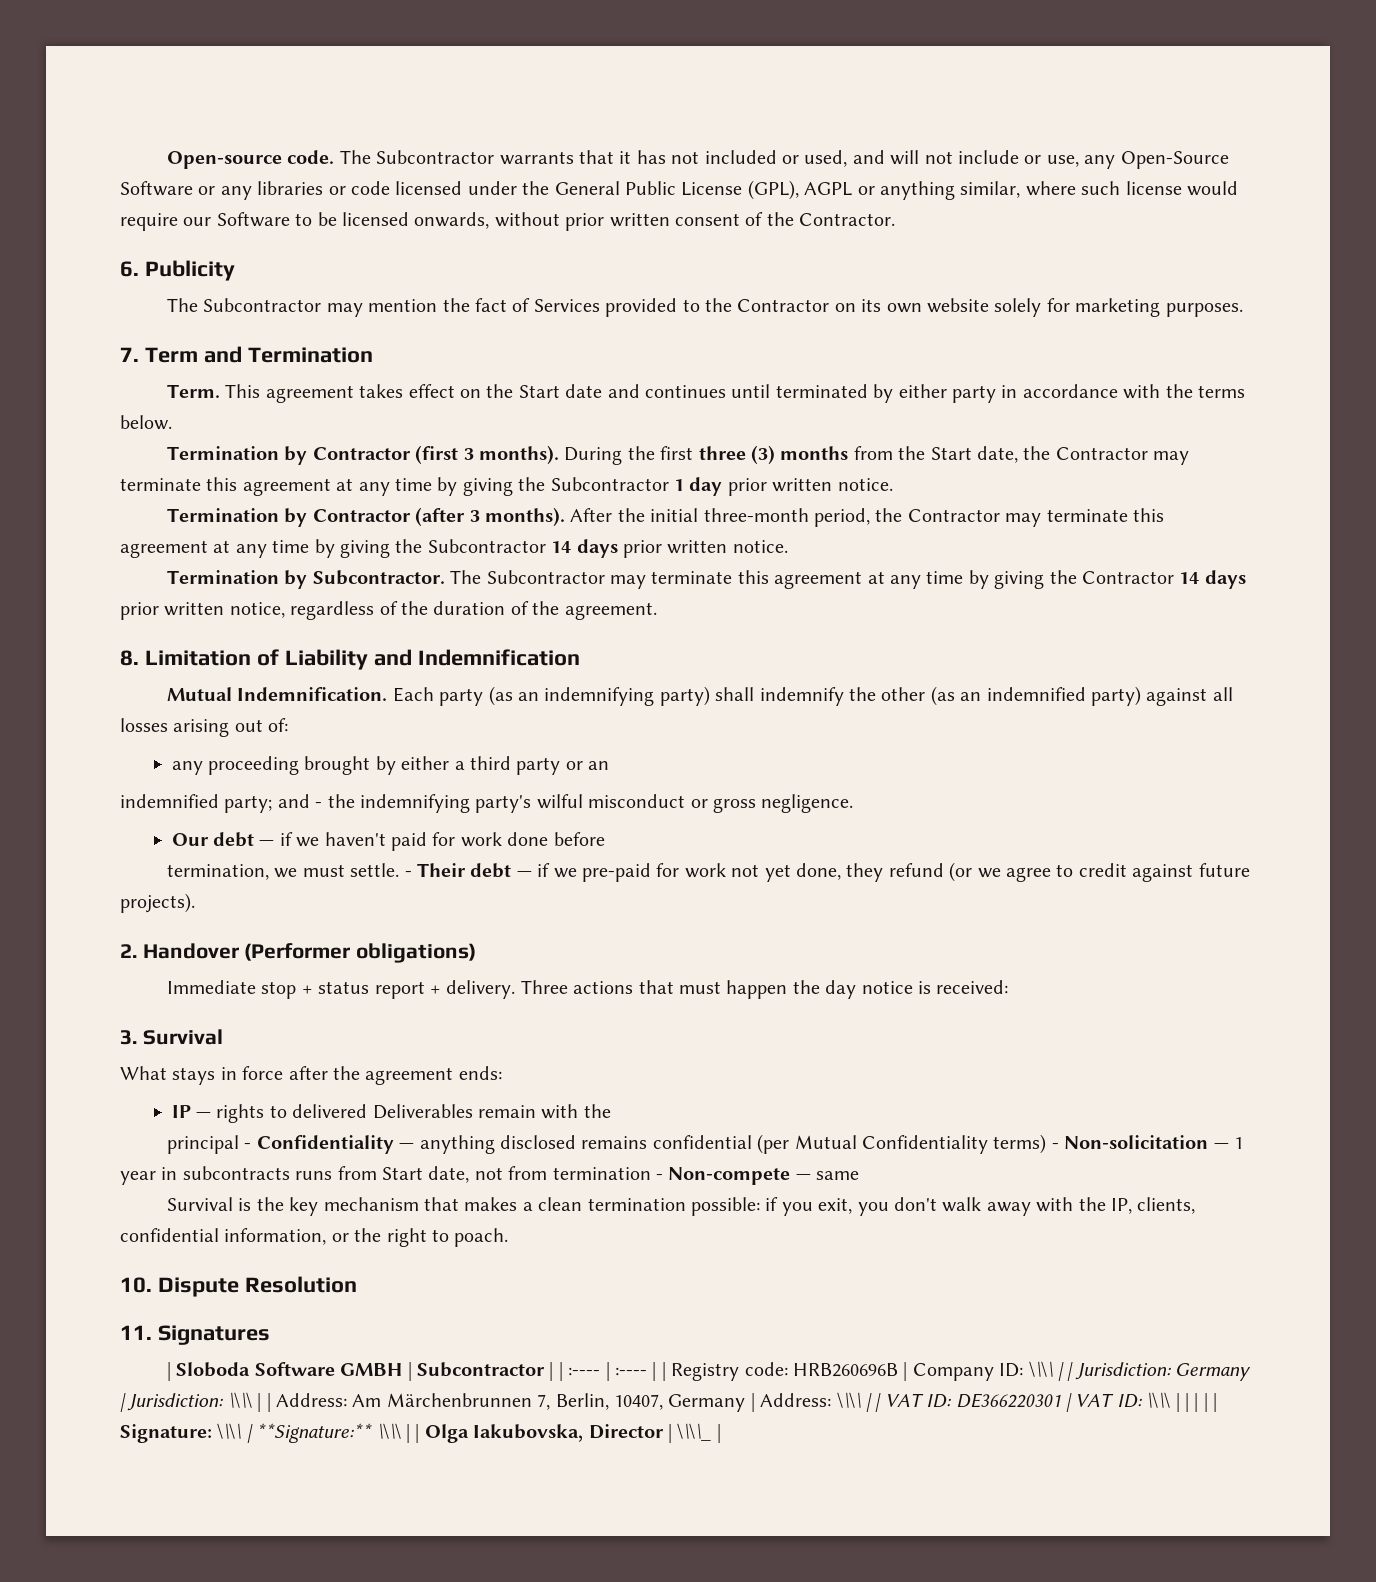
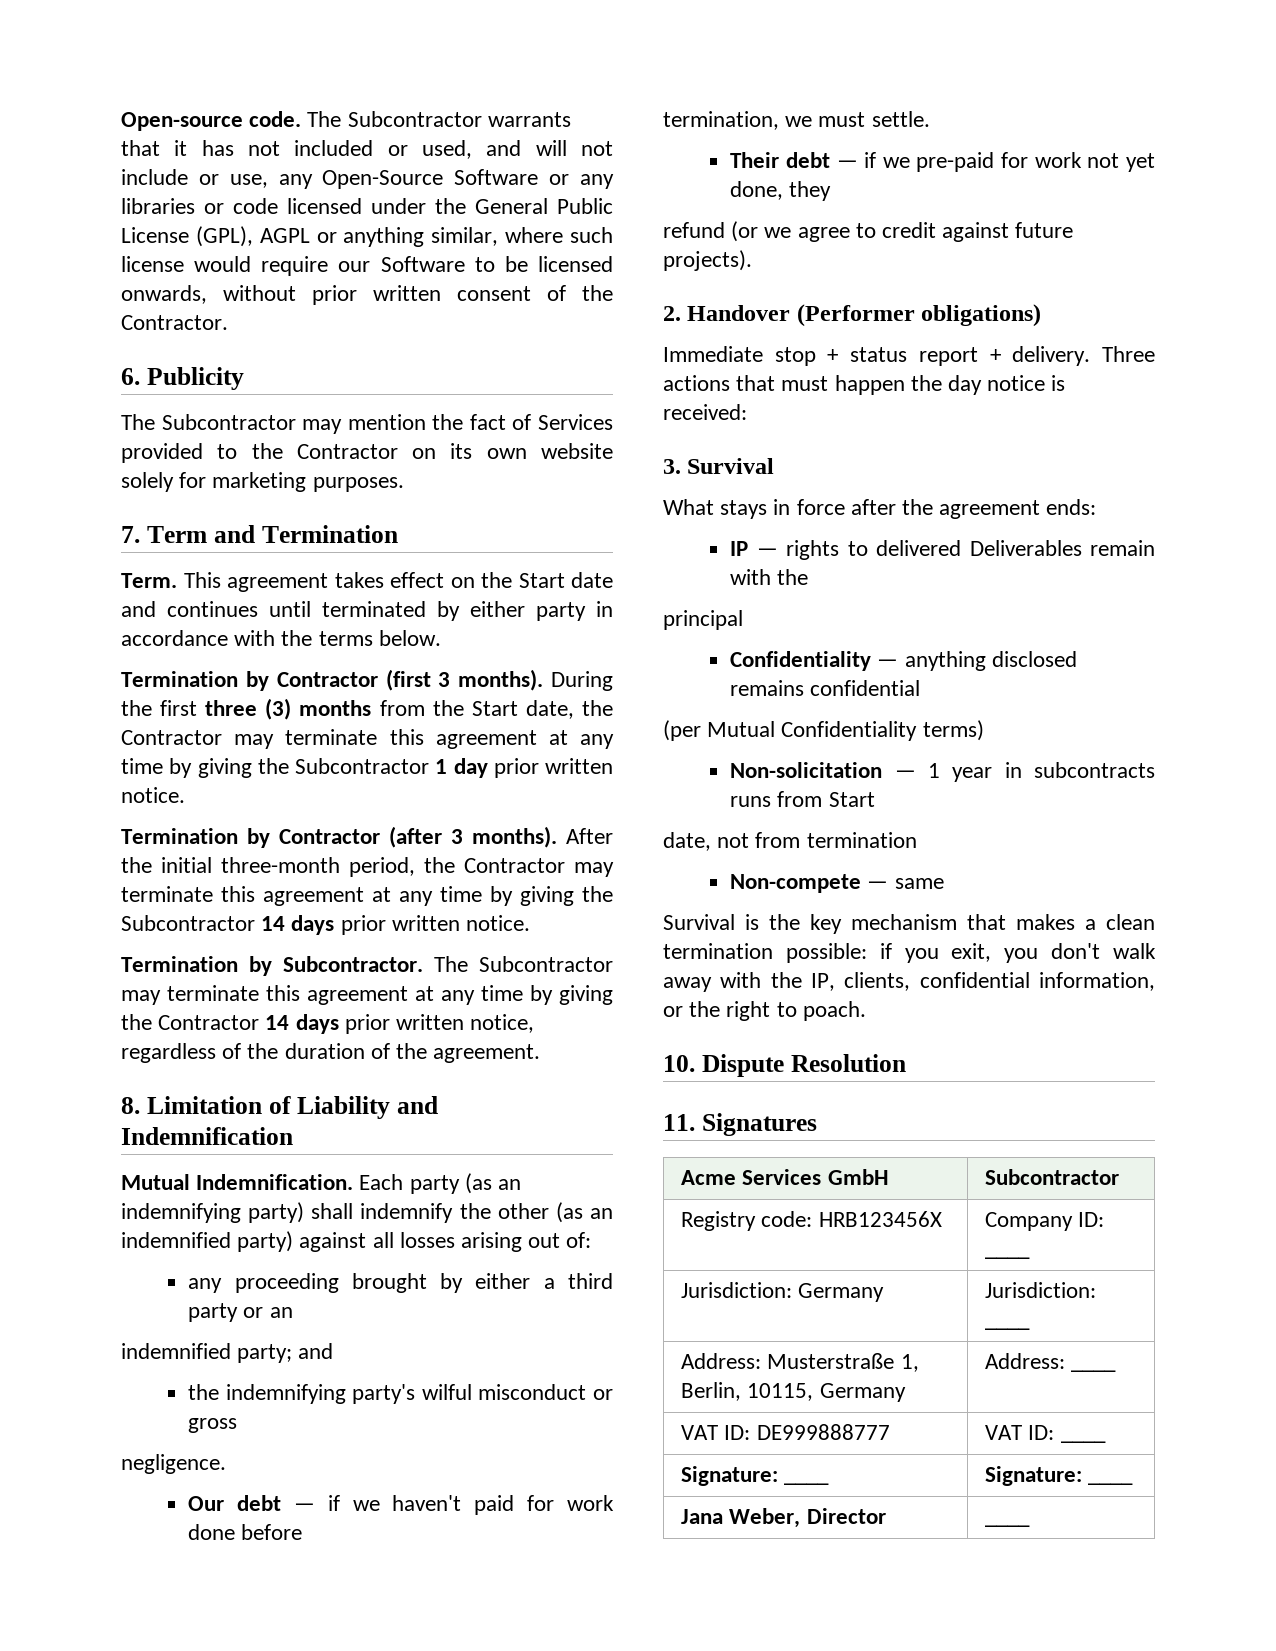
[315,802,323,808] - -> (334, 1351) //
(756, 805) none -> (238, 1425) //
[404,871,412,877] - -> (930, 119) //
(884, 872) none -> (832, 191) //
[244,1143,252,1149] - -> (743, 620) //
(752, 1142) none -> (921, 688) //
[1051,1143,1059,1149] - -> (984, 730) //
(423, 1173) none -> (875, 799) //
[655,1174,663,1180] - -> (917, 840) //
[167,1361,1252,1381] [120,1392,1218,1412] [120,1423,721,1443] // | Sloboda Software GMBH | Subcontractor | | :---- | :---- | | Registry code: HRB260696B | Company ID: \\\\ | | Jurisdiction: Germany | Jurisdiction: \\\\ | | Address: Am Märchenbrunnen 7, Berlin, 10407, Germany | Address: \\\\ | | VAT ID: DE366220301 | VAT ID: \\\\ | | | | | Signature: \\\\ | **Signature:** \\\\ | | Olga Iakubovska, Director | \\\\_ | -> [681,1169,889,1185] [985,1169,1120,1185] [681,1211,942,1231] [985,1212,1105,1231] [985,1256,1031,1259] [681,1282,885,1302] [985,1282,1097,1298] [985,1327,1031,1330] [681,1353,919,1372] [681,1382,906,1402] [985,1353,1066,1369] [1071,1369,1117,1372] [681,1424,890,1440] [985,1425,1055,1440] [1060,1440,1106,1443] [681,1466,830,1486] [985,1466,1134,1486] [681,1508,886,1528] [985,1524,1031,1527] // Acme Services GmbH | Subcontractor // Registry code: HRB123456X | Company ID: ____ // Jurisdiction: Germany | Jurisdiction: ____ // Address: Musterstraße 1, Berlin, 10115, Germany | Address: ____ // VAT ID: DE999888777 | VAT ID: ____ // Signature: ____ | Signature: ____ // Jana Weber, Director | ____

